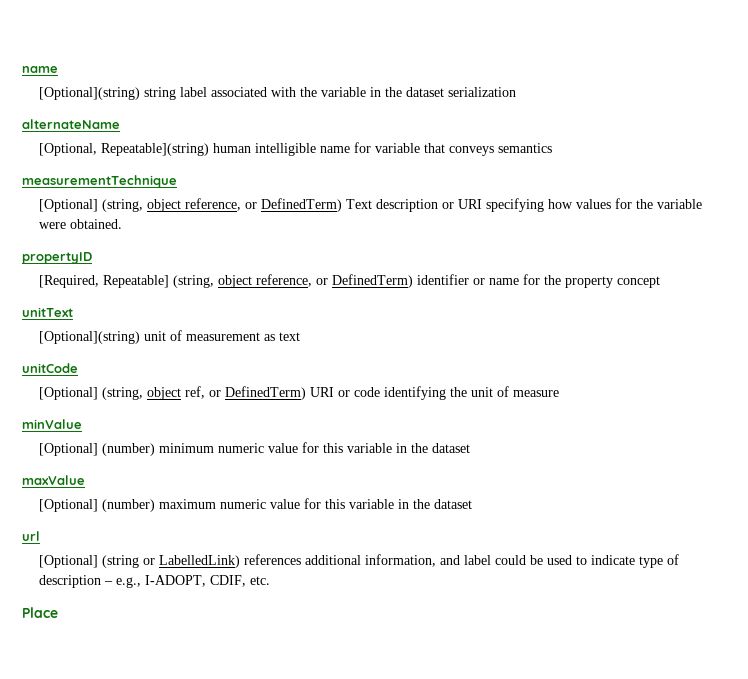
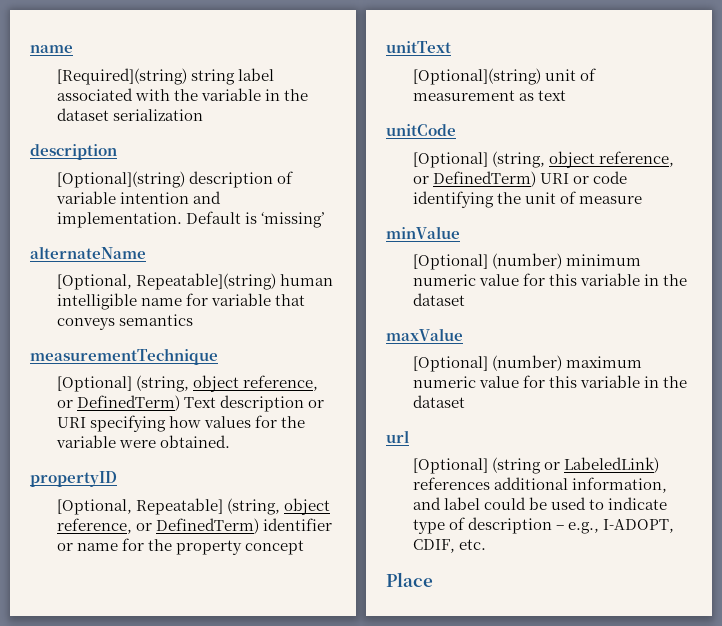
[38,87,140,100] [Optional](string) -> [57,68,188,85] [Required](string)
(516, 92) none -> [30,144,117,160] [57,171,294,188] [56,191,222,204] [57,211,325,228] // description // [Optional](string) description of variable intention and implementation. Default is ‘missing’
[38,275,99,288] [Required, -> [57,499,133,515] [Optional,
[184,386,205,399] ref, -> [599,151,675,167] reference,
[158,555,240,568] LabelledLink) -> [564,457,660,473] LabeledLink)

